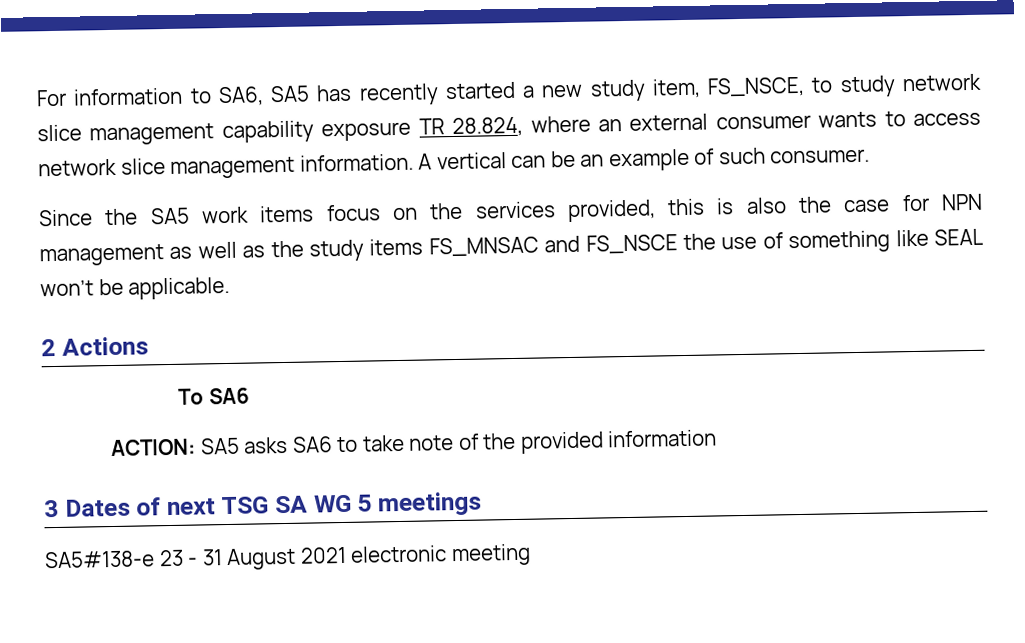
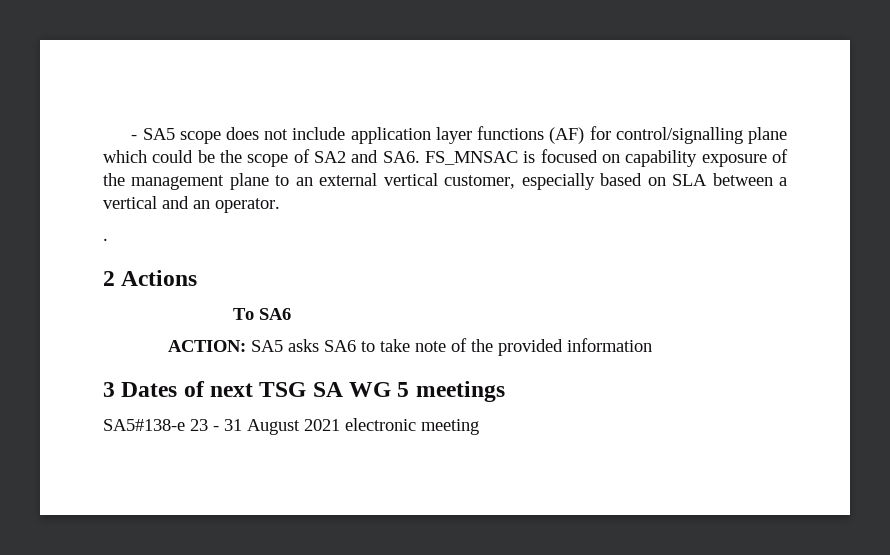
[36,73,982,107] [37,111,981,146] [38,147,871,179] [38,193,983,227] [39,228,984,267] [40,276,231,300] For information to SA6, SA5 has recently started a new study item, FS_NSCE, to study network slice management capability exposure TR 28.824, where an external consumer wants to access network slice management information. A vertical can be an example of such consumer. // Since the SA5 work items focus on the services provided, this is also the case for NPN management as well as the study items FS_MNSAC and FS_NSCE the use of something like SEAL won’t be applicable. -> [131,126,787,144] [103,149,789,167] [103,173,787,190] [103,196,280,213] [103,238,108,241] - SA5 scope does not include application layer functions (AF) for control/signalling plane which could be the scope of SA2 and SA6. FS_MNSAC is focused on capability exposure of the management plane to an external vertical customer, especially based on SLA between a vertical and an operator. // .

